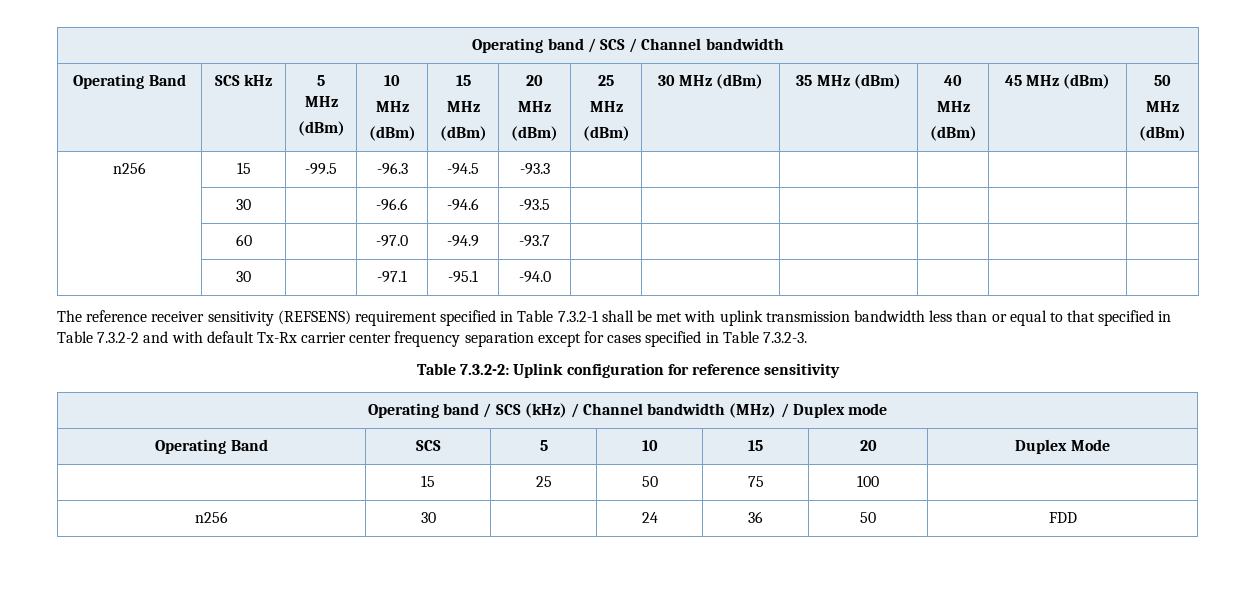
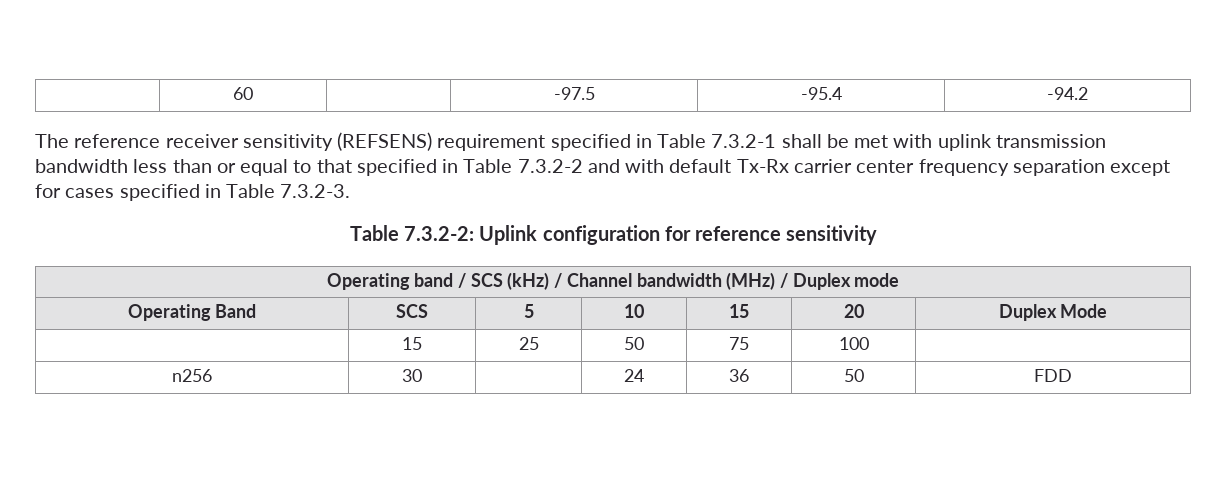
[472,38,784,53] [73,74,186,89] [214,74,273,86] [317,75,325,86] [304,96,338,107] [297,121,345,136] [384,75,400,86] [375,101,409,112] [368,126,416,141] [455,75,471,86] [446,101,480,112] [439,126,487,141] [526,75,543,86] [518,101,551,112] [511,126,558,141] [598,75,614,86] [589,101,623,112] [582,126,630,141] [657,74,764,89] [796,74,901,89] [944,75,962,86] [936,101,970,112] [929,126,977,141] [1004,74,1111,89] [1154,75,1171,86] [1146,101,1179,112] [1139,126,1186,141] [113,162,146,174] [236,162,251,174] [305,163,337,175] [376,162,408,175] [447,163,479,175] [519,163,550,175] [236,199,251,210] [376,198,408,211] [447,198,479,211] [519,199,550,211] [235,234,252,246] [376,235,408,247] [447,235,479,247] [519,235,550,247] [236,271,251,282] [377,270,407,283] [448,270,478,283] [518,271,551,283] Operating band / SCS / Channel bandwidth // Operating Band | SCS kHz | 5 // MHz // (dBm) | 10 // MHz // (dBm) | 15 // MHz // (dBm) | 20 // MHz // (dBm) | 25 // MHz // (dBm) | 30 MHz (dBm) | 35 MHz (dBm) | 40 // MHz // (dBm) | 45 MHz (dBm) | 50 // MHz // (dBm) // n256 | 15 | -99.5 | -96.3 | -94.5 | -93.3 | | | | | | // | 30 | | -96.6 | -94.6 | -93.5 | | | | | | // | 60 | | -97.0 | -94.9 | -93.7 | | | | | | // | 30 | | -97.1 | -95.1 | -94.0 | | | | | | -> [233,87,253,100] [553,87,595,100] [800,87,842,100] [1047,87,1088,100] | 60 | | -97.5 | -95.4 | -94.2

